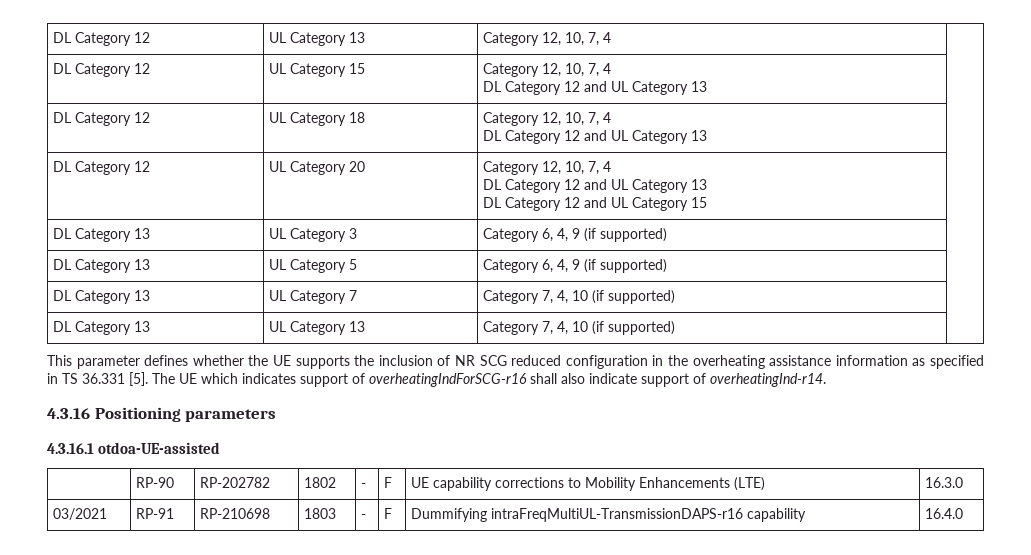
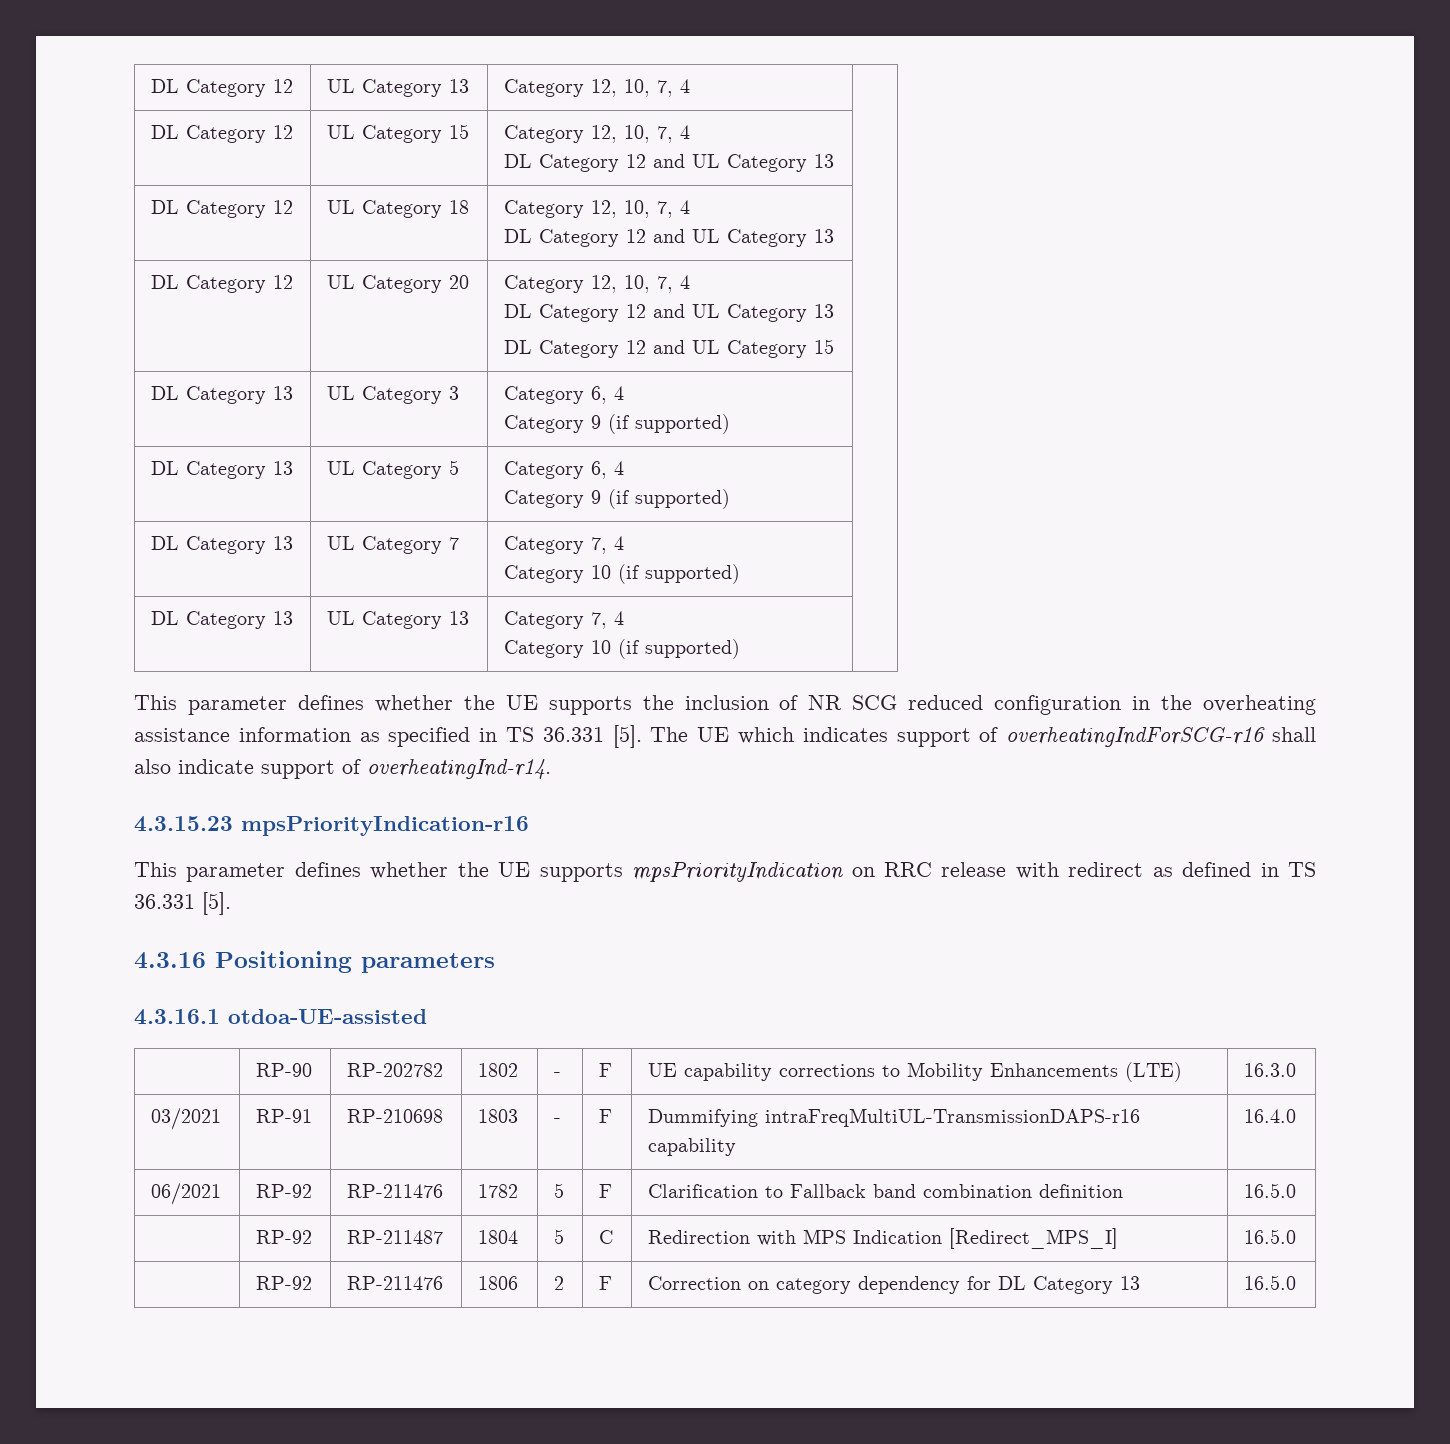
[556,228,568,242] 4, -> [614,386,625,400] [504,415,585,433] 4 // Category
[556,259,568,273] 4, -> [614,461,625,475] [504,490,585,508] 4 // Category
[556,290,568,304] 4, -> [614,536,625,550] [504,565,585,583] 4 // Category
[556,321,568,335] 4, -> [614,611,625,625] [504,640,585,658] 4 // Category
(826, 380) none -> [134,816,529,836] [134,862,1316,882] [134,892,231,915] // 4.3.15.23 mpsPriorityIndication-r16 // This parameter defines whether the UE supports mpsPriorityIndication on RRC release with redirect as defined in TS 36.331 [5].
(963, 513) none -> [151,1183,222,1205] [256,1184,313,1198] [347,1184,444,1198] [478,1184,519,1198] [554,1183,565,1198] [599,1184,613,1198] [648,1184,1124,1198] [1244,1183,1297,1198] [256,1230,313,1244] [347,1230,444,1244] [478,1230,519,1244] [554,1229,565,1244] [599,1230,614,1244] [648,1228,1119,1249] [1244,1229,1297,1244] [256,1276,313,1290] [347,1276,444,1290] [478,1276,519,1290] [554,1276,565,1290] [599,1276,613,1290] [648,1276,1141,1294] [1244,1275,1297,1290] // 06/2021 | RP-92 | RP-211476 | 1782 | 5 | F | Clarification to Fallback band combination definition | 16.5.0 // | RP-92 | RP-211487 | 1804 | 5 | C | Redirection with MPS Indication [Redirect_MPS_I] | 16.5.0 // | RP-92 | RP-211476 | 1806 | 2 | F | Correction on category dependency for DL Category 13 | 16.5.0

